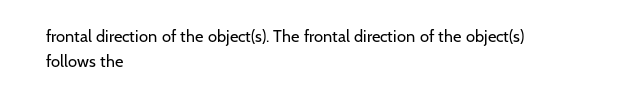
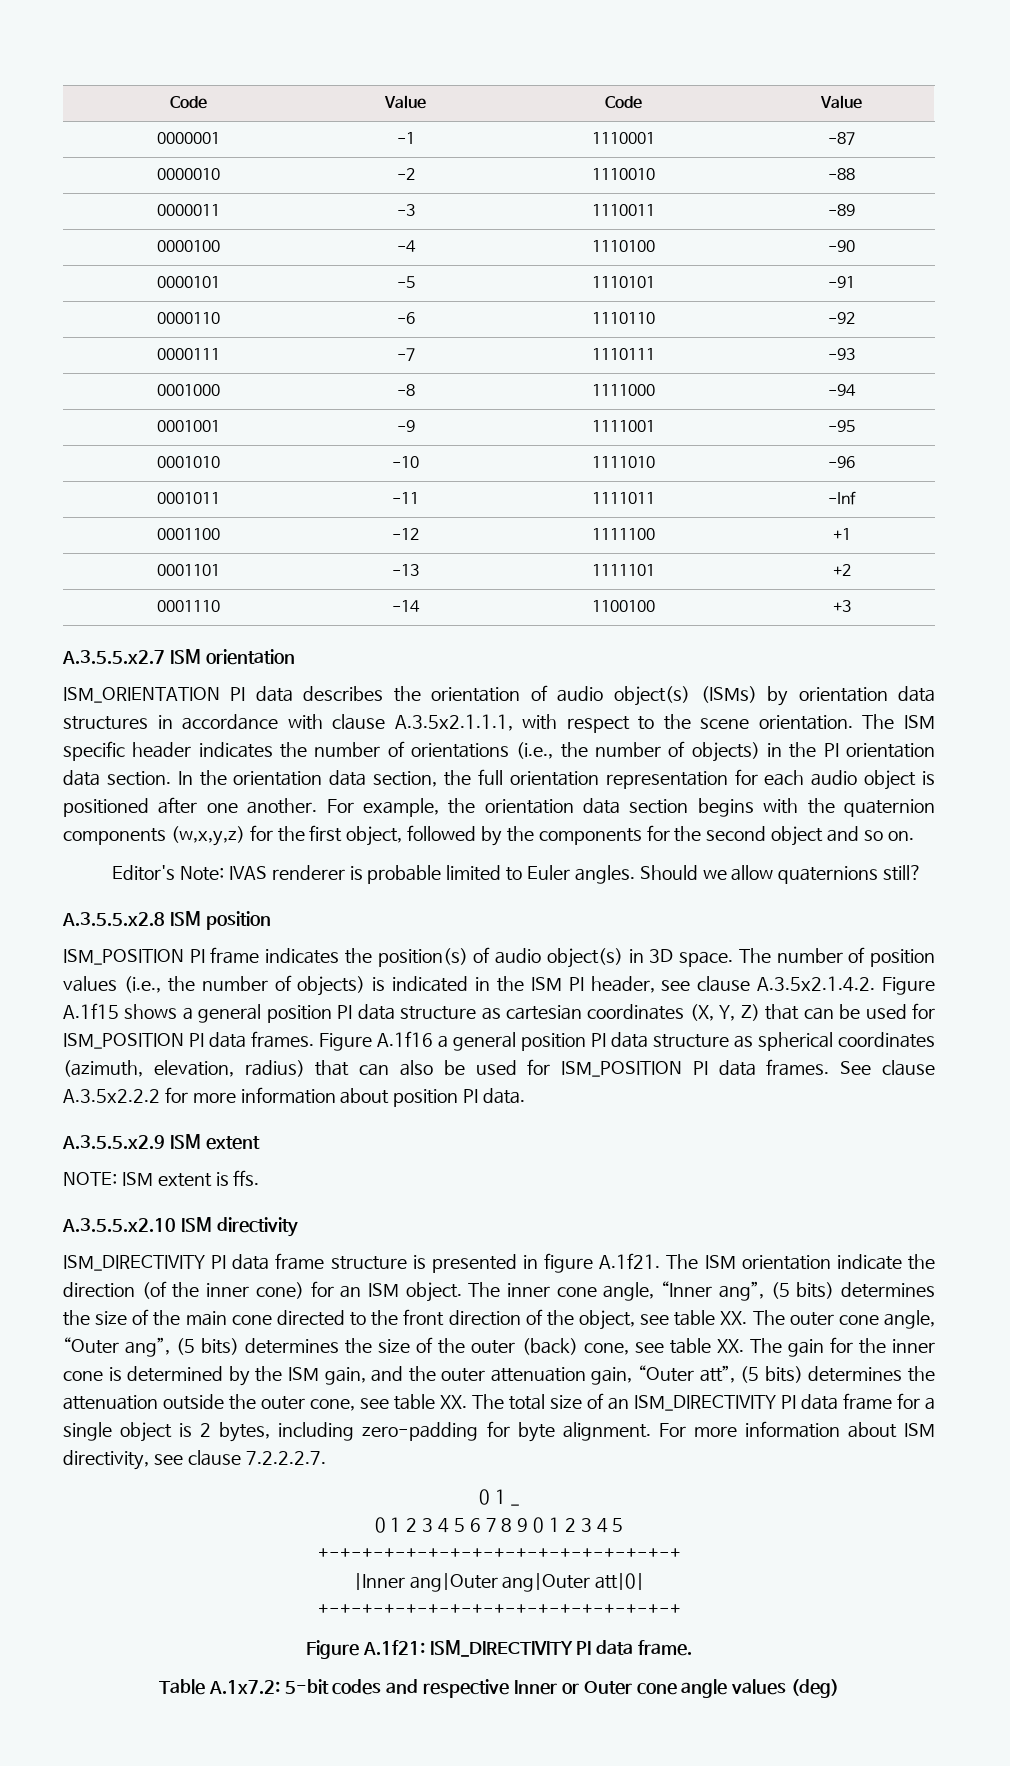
[46,29,524,46] [46,54,124,67] frontal direction of the object(s). The frontal direction of the object(s) follows the -> [169,96,207,109] [384,95,426,109] [605,96,642,109] [820,95,862,109] [156,132,220,144] [396,132,415,144] [592,132,655,144] [828,132,855,145] [156,168,220,180] [396,168,415,180] [592,168,655,180] [828,168,855,180] [156,204,220,216] [396,204,415,216] [592,204,655,216] [828,204,855,216] [156,240,220,252] [396,240,416,252] [592,240,655,252] [828,240,855,252] [156,276,220,288] [396,276,415,288] [592,276,655,288] [828,276,855,288] [156,312,220,324] [396,312,415,324] [592,312,655,324] [828,312,855,324] [156,348,220,360] [396,348,415,361] [592,348,655,360] [828,348,855,360] [156,384,220,396] [396,384,415,396] [592,384,655,396] [828,384,856,396] [156,420,220,432] [396,420,415,432] [592,420,655,432] [828,420,855,432] [156,456,220,468] [392,456,419,468] [592,456,655,468] [828,456,855,468] [156,492,220,504] [392,492,419,504] [592,492,655,504] [828,491,856,505] [156,528,220,540] [392,528,419,540] [592,528,655,540] [832,528,851,540] [156,564,220,576] [392,564,419,576] [592,564,655,576] [832,564,851,576] [156,600,220,612] [392,600,420,612] [592,600,655,612] [832,600,851,612] [62,649,295,665] [63,685,935,706] [63,714,935,733] [63,741,936,762] [63,769,936,790] [63,797,936,817] [63,825,914,846] [112,865,923,884] [62,911,271,930] [63,947,935,968] [63,975,935,996] [63,1003,935,1023] [63,1031,935,1051] [63,1059,936,1077] [63,1087,526,1107] [62,1134,260,1150] [63,1170,260,1187] [62,1217,298,1237] [63,1253,935,1273] [63,1281,935,1302] [63,1309,936,1330] [63,1337,936,1357] [63,1365,936,1386] [63,1393,935,1411] [63,1421,935,1442] [63,1450,326,1470] [479,1489,519,1506] [374,1517,624,1533] [317,1548,681,1559] [353,1573,645,1592] [317,1604,681,1615] [305,1640,693,1659] [158,1679,840,1698] Code | Value | Code | Value // 0000001 | -1 | 1110001 | -87 // 0000010 | -2 | 1110010 | -88 // 0000011 | -3 | 1110011 | -89 // 0000100 | -4 | 1110100 | -90 // 0000101 | -5 | 1110101 | -91 // 0000110 | -6 | 1110110 | -92 // 0000111 | -7 | 1110111 | -93 // 0001000 | -8 | 1111000 | -94 // 0001001 | -9 | 1111001 | -95 // 0001010 | -10 | 1111010 | -96 // 0001011 | -11 | 1111011 | -Inf // 0001100 | -12 | 1111100 | +1 // 0001101 | -13 | 1111101 | +2 // 0001110 | -14 | 1100100 | +3 // A.3.5.5.x2.7 ISM orientation // ISM_ORIENTATION PI data describes the orientation of audio object(s) (ISMs) by orientation data structures in accordance with clause A.3.5x2.1.1.1, with respect to the scene orientation. The ISM specific header indicates the number of orientations (i.e., the number of objects) in the PI orientation data section. In the orientation data section, the full orientation representation for each audio object is positioned after one another. For example, the orientation data section begins with the quaternion components (w,x,y,z) for the first object, followed by the components for the second object and so on. // Editor's Note: IVAS renderer is probable limited to Euler angles. Should we allow quaternions still? // A.3.5.5.x2.8 ISM position // ISM_POSITION PI frame indicates the position(s) of audio object(s) in 3D space. The number of position values (i.e., the number of objects) is indicated in the ISM PI header, see clause A.3.5x2.1.4.2. Figure A.1f15 shows a general position PI data structure as cartesian coordinates (X, Y, Z) that can be used for ISM_POSITION PI data frames. Figure A.1f16 a general position PI data structure as spherical coordinates (azimuth, elevation, radius) that can also be used for ISM_POSITION PI data frames. See clause A.3.5x2.2.2 for more information about position PI data. // A.3.5.5.x2.9 ISM extent // NOTE: ISM extent is ffs. // A.3.5.5.x2.10 ISM directivity // ISM_DIRECTIVITY PI data frame structure is presented in figure A.1f21. The ISM orientation indicate the direction (of the inner cone) for an ISM object. The inner cone angle, “Inner ang”, (5 bits) determines the size of the main cone directed to the front direction of the object, see table XX. The outer cone angle, “Outer ang”, (5 bits) determines the size of the outer (back) cone, see table XX. The gain for the inner cone is determined by the ISM gain, and the outer attenuation gain, “Outer att”, (5 bits) determines the attenuation outside the outer cone, see table XX. The total size of an ISM_DIRECTIVITY PI data frame for a single object is 2 bytes, including zero-padding for byte alignment. For more information about ISM directivity, see clause 7.2.2.2.7. // 0 1 _ // 0 1 2 3 4 5 6 7 8 9 0 1 2 3 4 5 // +-+-+-+-+-+-+-+-+-+-+-+-+-+-+-+-+ // |Inner ang|Outer ang|Outer att|0| // +-+-+-+-+-+-+-+-+-+-+-+-+-+-+-+-+ // Figure A.1f21: ISM_DIRECTIVITY PI data frame. // Table A.1x7.2: 5-bit codes and respective Inner or Outer cone angle values (deg)

